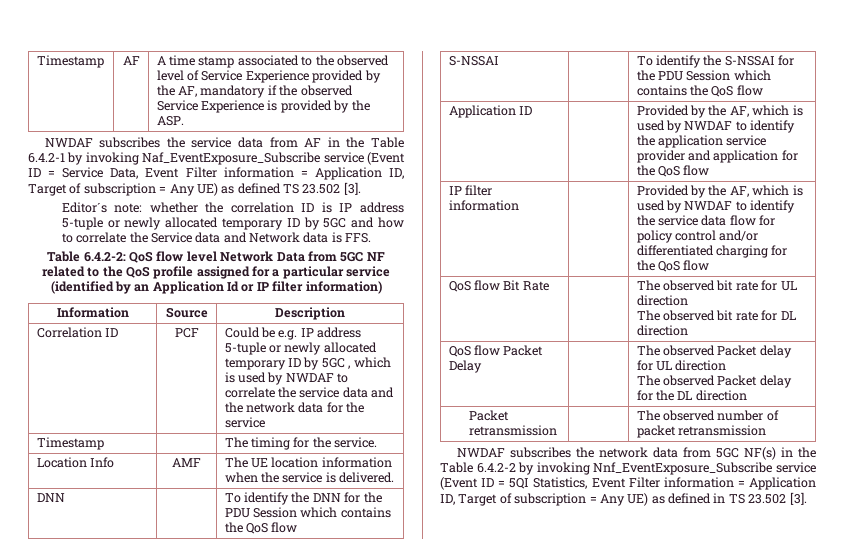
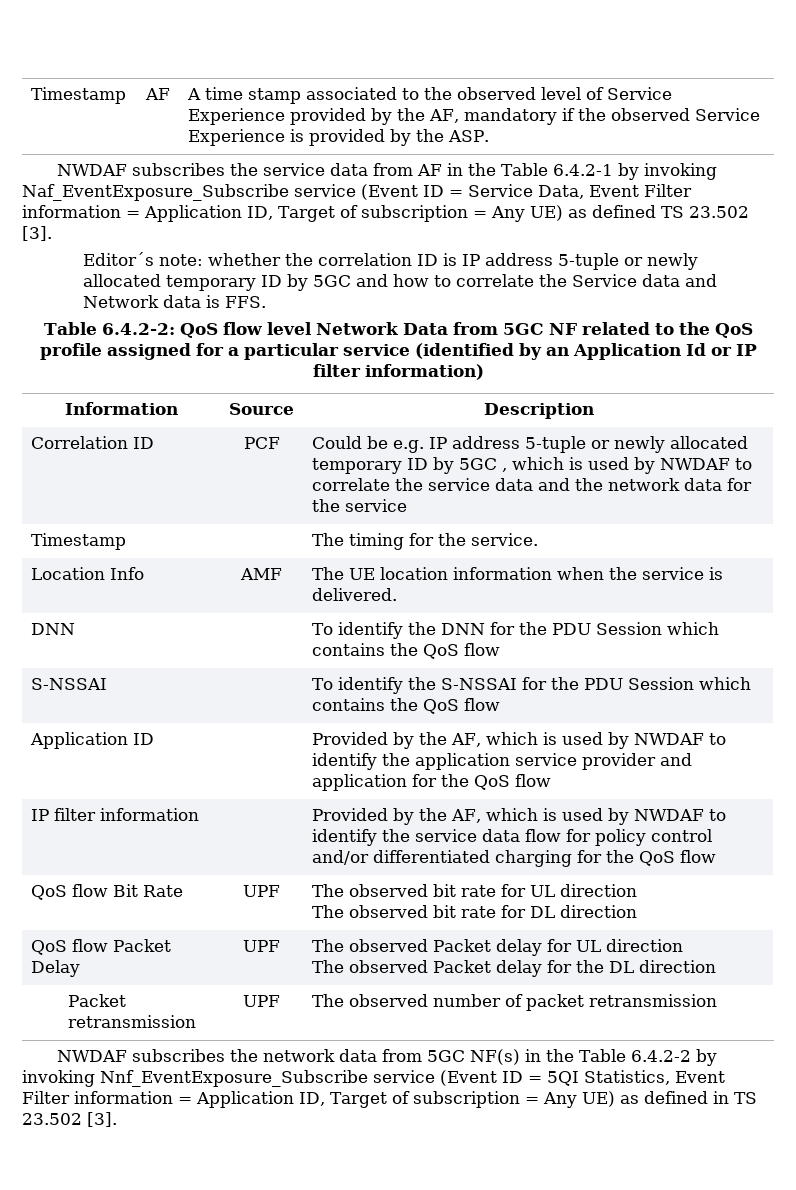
(549, 286) none -> [243,885,280,897] UPF
(482, 366) none -> [243,940,280,952] UPF
(557, 430) none -> [243,995,280,1007] UPF

